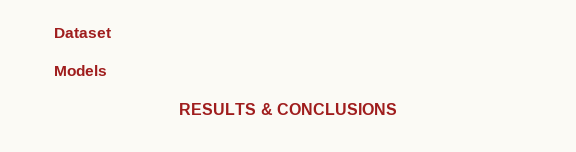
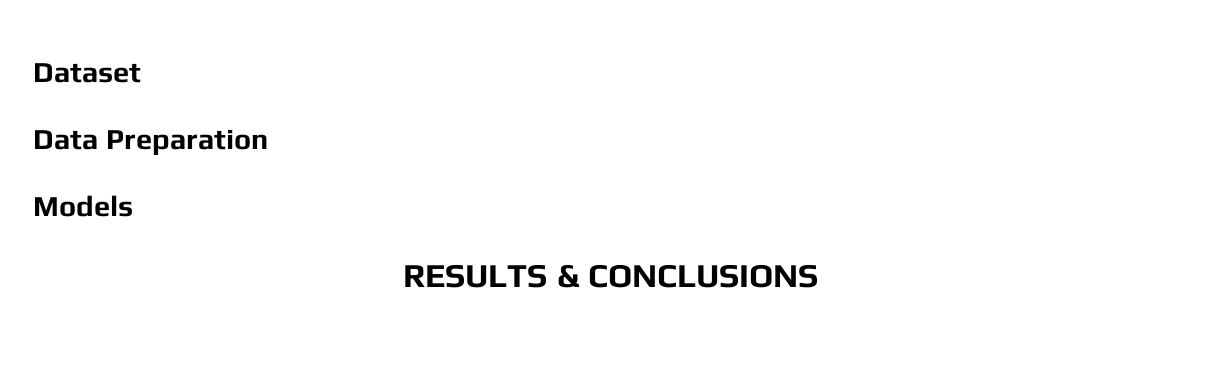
(111, 33) none -> [33,129,268,156] // Data Preparation

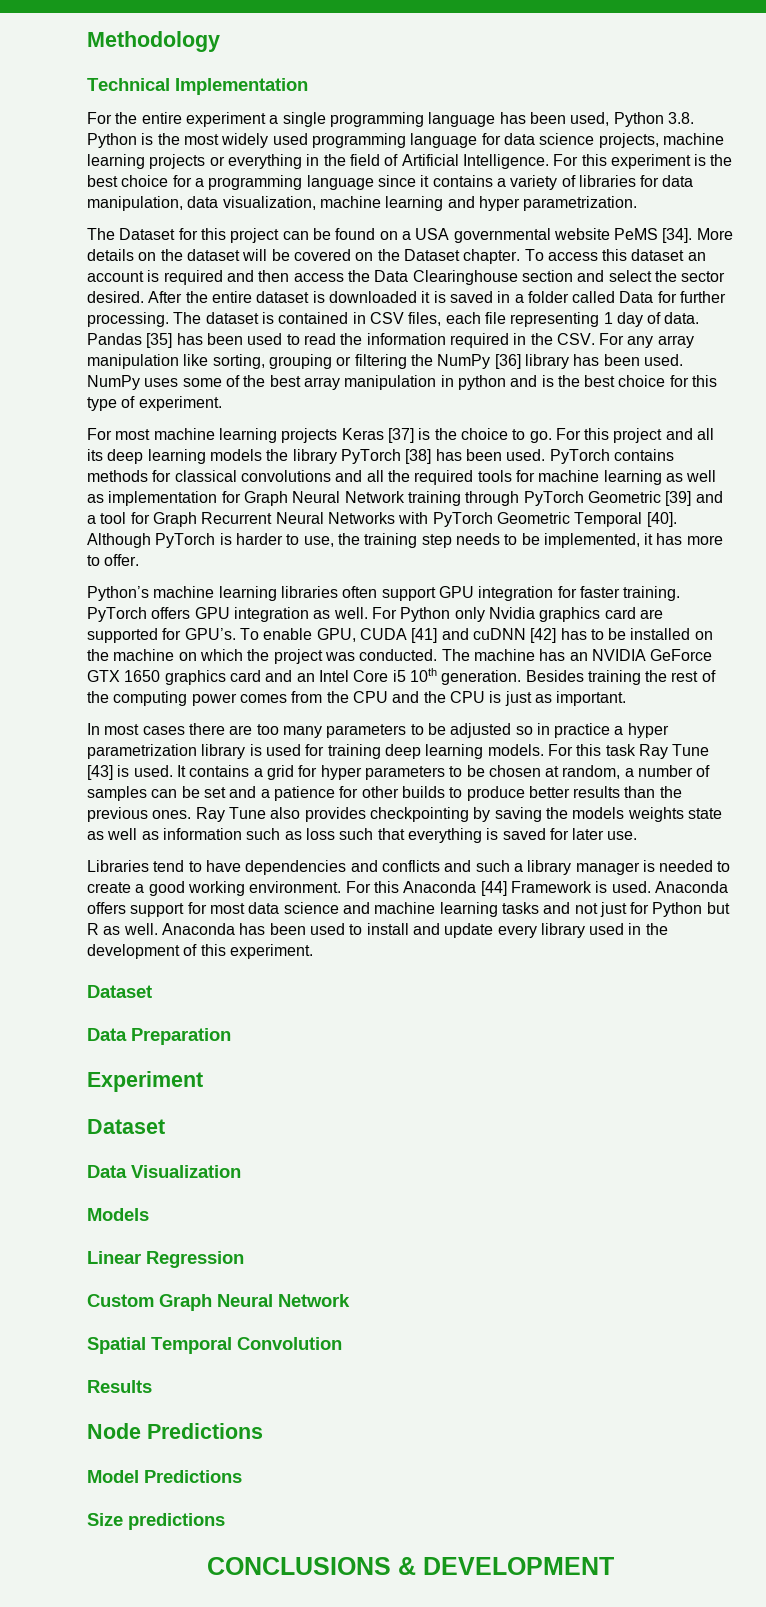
[33,63,141,83] [33,129,268,156] [33,195,133,217] [403,264,818,288] Dataset // Data Preparation // Models // RESULTS & CONCLUSIONS -> [87,31,220,52] [87,78,308,95] [87,112,694,127] [87,133,724,148] [87,154,733,169] [87,175,694,190] [87,196,638,211] [87,228,733,243] [87,249,706,264] [87,270,726,285] [87,291,727,303] [87,312,700,327] [87,333,694,348] [87,354,683,369] [87,375,718,390] [87,396,222,411] [87,428,715,443] [87,449,674,464] [87,470,717,485] [87,491,723,506] [87,512,677,527] [87,533,723,548] [87,554,140,566] [87,586,681,601] [87,607,663,622] [87,628,713,643] [87,649,713,664] [87,668,716,685] [87,691,627,706] [87,723,669,738] [87,744,710,759] [87,765,711,780] [87,786,682,801] [87,807,722,822] [87,828,638,843] [87,860,731,875] [87,881,728,896] [87,902,730,917] [87,923,668,938] [87,944,313,959] [87,985,152,998] [87,1028,231,1045] [87,1071,203,1092] [87,1119,165,1134] [87,1165,241,1178] [87,1208,149,1221] [87,1251,244,1268] [87,1294,350,1311] [87,1337,342,1354] [87,1380,152,1393] [87,1423,263,1439] [87,1470,242,1483] [87,1513,225,1530] [207,1557,614,1575] Methodology // Technical Implementation // For the entire experiment a single programming language has been used, Python 3.8. Python is the most widely used programming language for data science projects, machine learning projects or everything in the field of Artificial Intelligence. For this experiment is the best choice for a programming language since it contains a variety of libraries for data manipulation, data visualization, machine learning and hyper parametrization. // The Dataset for this project can be found on a USA governmental website PeMS [34]. More details on the dataset will be covered on the Dataset chapter. To access this dataset an account is required and then access the Data Clearinghouse section and select the sector desired. After the entire dataset is downloaded it is saved in a folder called Data for further processing. The dataset is contained in CSV files, each file representing 1 day of data. Pandas [35] has been used to read the information required in the CSV. For any array manipulation like sorting, grouping or filtering the NumPy [36] library has been used. NumPy uses some of the best array manipulation in python and is the best choice for this type of experiment. // For most machine learning projects Keras [37] is the choice to go. For this project and all its deep learning models the library PyTorch [38] has been used. PyTorch contains methods for classical convolutions and all the required tools for machine learning as well as implementation for Graph Neural Network training through PyTorch Geometric [39] and a tool for Graph Recurrent Neural Networks with PyTorch Geometric Temporal [40]. Although PyTorch is harder to use, the training step needs to be implemented, it has more to offer. // Python’s machine learning libraries often support GPU integration for faster training. PyTorch offers GPU integration as well. For Python only Nvidia graphics card are supported for GPU’s. To enable GPU, CUDA [41] and cuDNN [42] has to be installed on the machine on which the project was conducted. The machine has an NVIDIA GeForce GTX 1650 graphics card and an Intel Core i5 10th generation. Besides training the rest of the computing power comes from the CPU and the CPU is just as important. // In most cases there are too many parameters to be adjusted so in practice a hyper parametrization library is used for training deep learning models. For this task Ray Tune [43] is used. It contains a grid for hyper parameters to be chosen at random, a number of samples can be set and a patience for other builds to produce better results than the previous ones. Ray Tune also provides checkpointing by saving the models weights state as well as information such as loss such that everything is saved for later use. // Libraries tend to have dependencies and conflicts and such a library manager is needed to create a good working environment. For this Anaconda [44] Framework is used. Anaconda offers support for most data science and machine learning tasks and not just for Python but R as well. Anaconda has been used to install and update every library used in the development of this experiment. // Dataset // Data Preparation // Experiment // Dataset // Data Visualization // Models // Linear Regression // Custom Graph Neural Network // Spatial Temporal Convolution // Results // Node Predictions // Model Predictions // Size predictions // CONCLUSIONS & DEVELOPMENT

